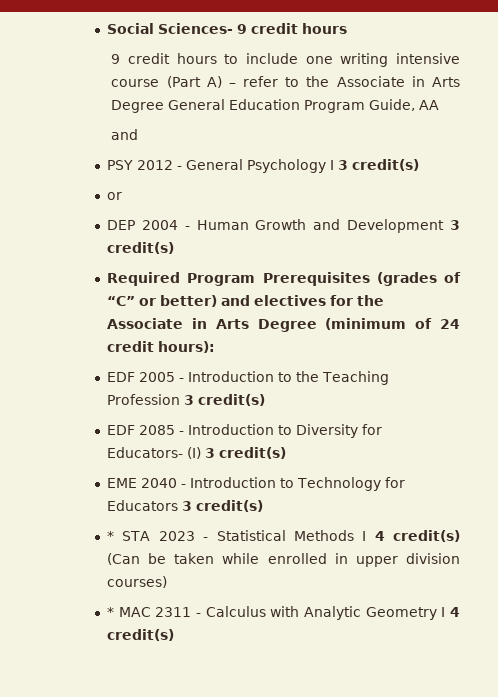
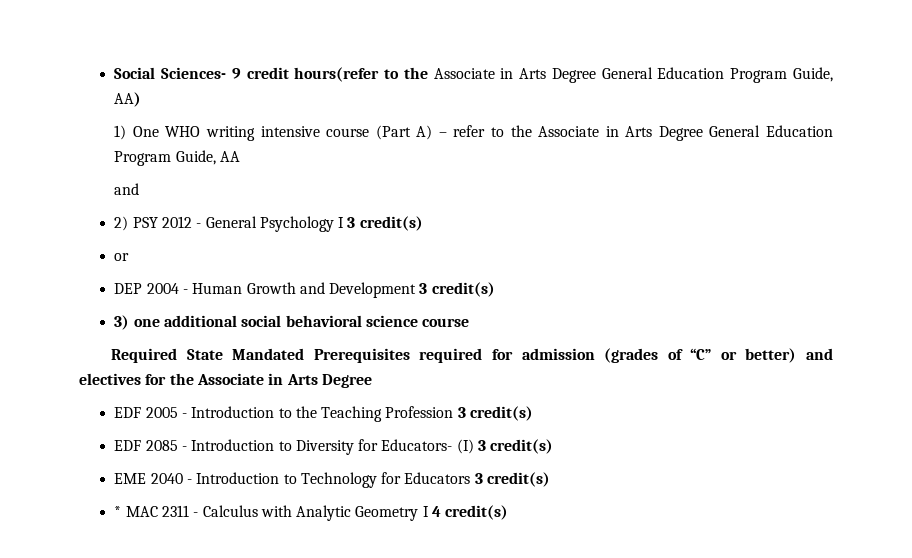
[302,23,348,34] [111,53,333,64] hours // 9 credit hours to include one -> [294,67,833,83] [114,92,142,107] [114,125,201,140] hours(refer to the Associate in Arts Degree General Education Program Guide, AA) // 1) One WHO
(139, 134) none -> [114,216,129,231] 2)
[107,272,370,286] Required Program Prerequisites -> [114,315,470,330] [111,348,595,363] 3) one additional social behavioral science course // Required State Mandated Prerequisites required for admission
[325,318,460,330] [107,341,216,353] (minimum of 24 credit hours): -> (372, 381) none
[107,530,461,542] [107,553,460,567] [107,576,168,588] // * STA 2023 - Statistical Methods I 4 credit(s) (Can be taken while enrolled in upper division courses) -> (551, 479) none

